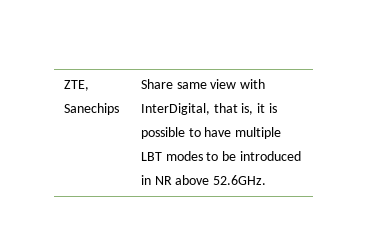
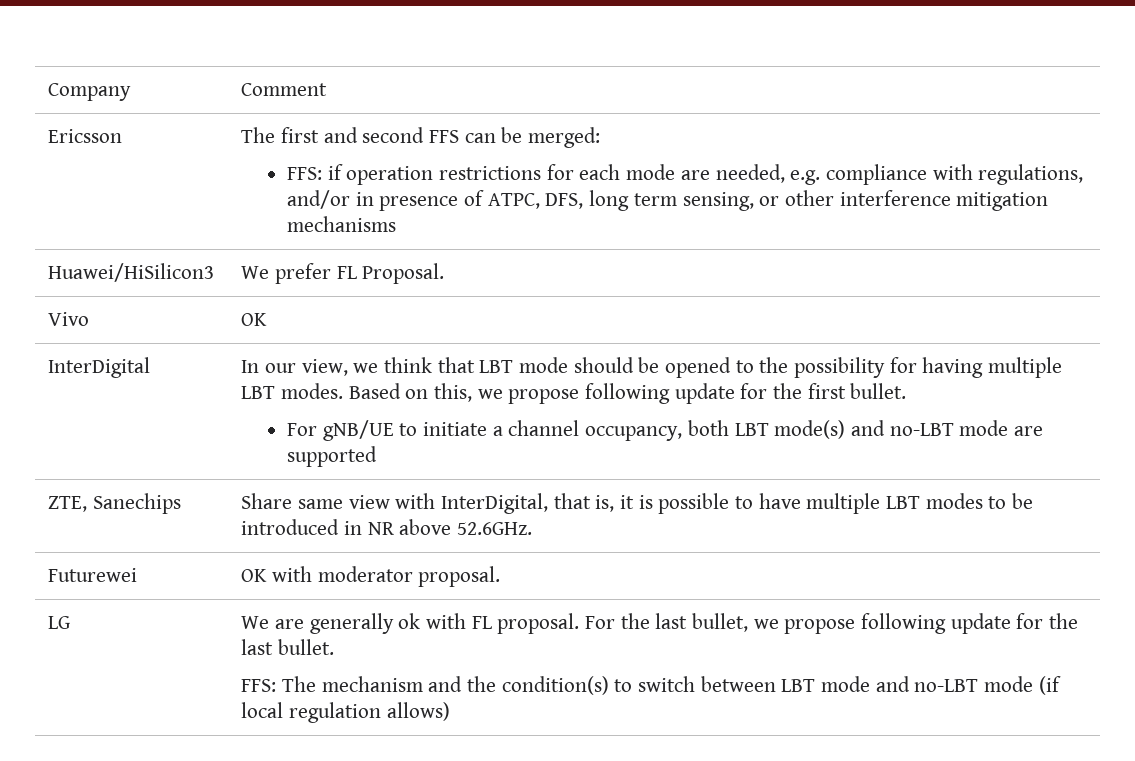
(63, 85) none -> [48,83,132,101] [241,83,328,96] [48,129,123,143] [241,127,600,148] [287,164,1084,185] [287,190,1049,211] [287,216,397,232] [48,263,215,282] [241,263,445,284] [48,312,90,326] [241,313,268,326] [48,357,151,378] [241,357,1062,378] [241,383,907,404] [287,420,1043,441] [287,446,378,467] Company | Comment // Ericsson | The first and second FFS can be merged: // FFS: if operation restrictions for each mode are needed, e.g. compliance with regulations, and/or in presence of ATPC, DFS, long term sensing, or other interference mitigation mechanisms // Huawei/HiSilicon3 | We prefer FL Proposal. // Vivo | OK // InterDigital | In our view, we think that LBT mode should be opened to the possibility for having multiple LBT modes. Based on this, we propose following update for the first bullet. // For gNB/UE to initiate a channel occupancy, both LBT mode(s) and no-LBT mode are supported //
(267, 180) none -> [48,568,138,582] [241,566,501,587] [48,616,71,629] [241,613,1078,634] [241,639,334,655] [241,676,1061,695] [241,702,450,723] // Futurewei | OK with moderator proposal. // LG | We are generally ok with FL proposal. For the last bullet, we propose following update for the last bullet. // FFS: The mechanism and the condition(s) to switch between LBT mode and no-LBT mode (if local regulation allows)

